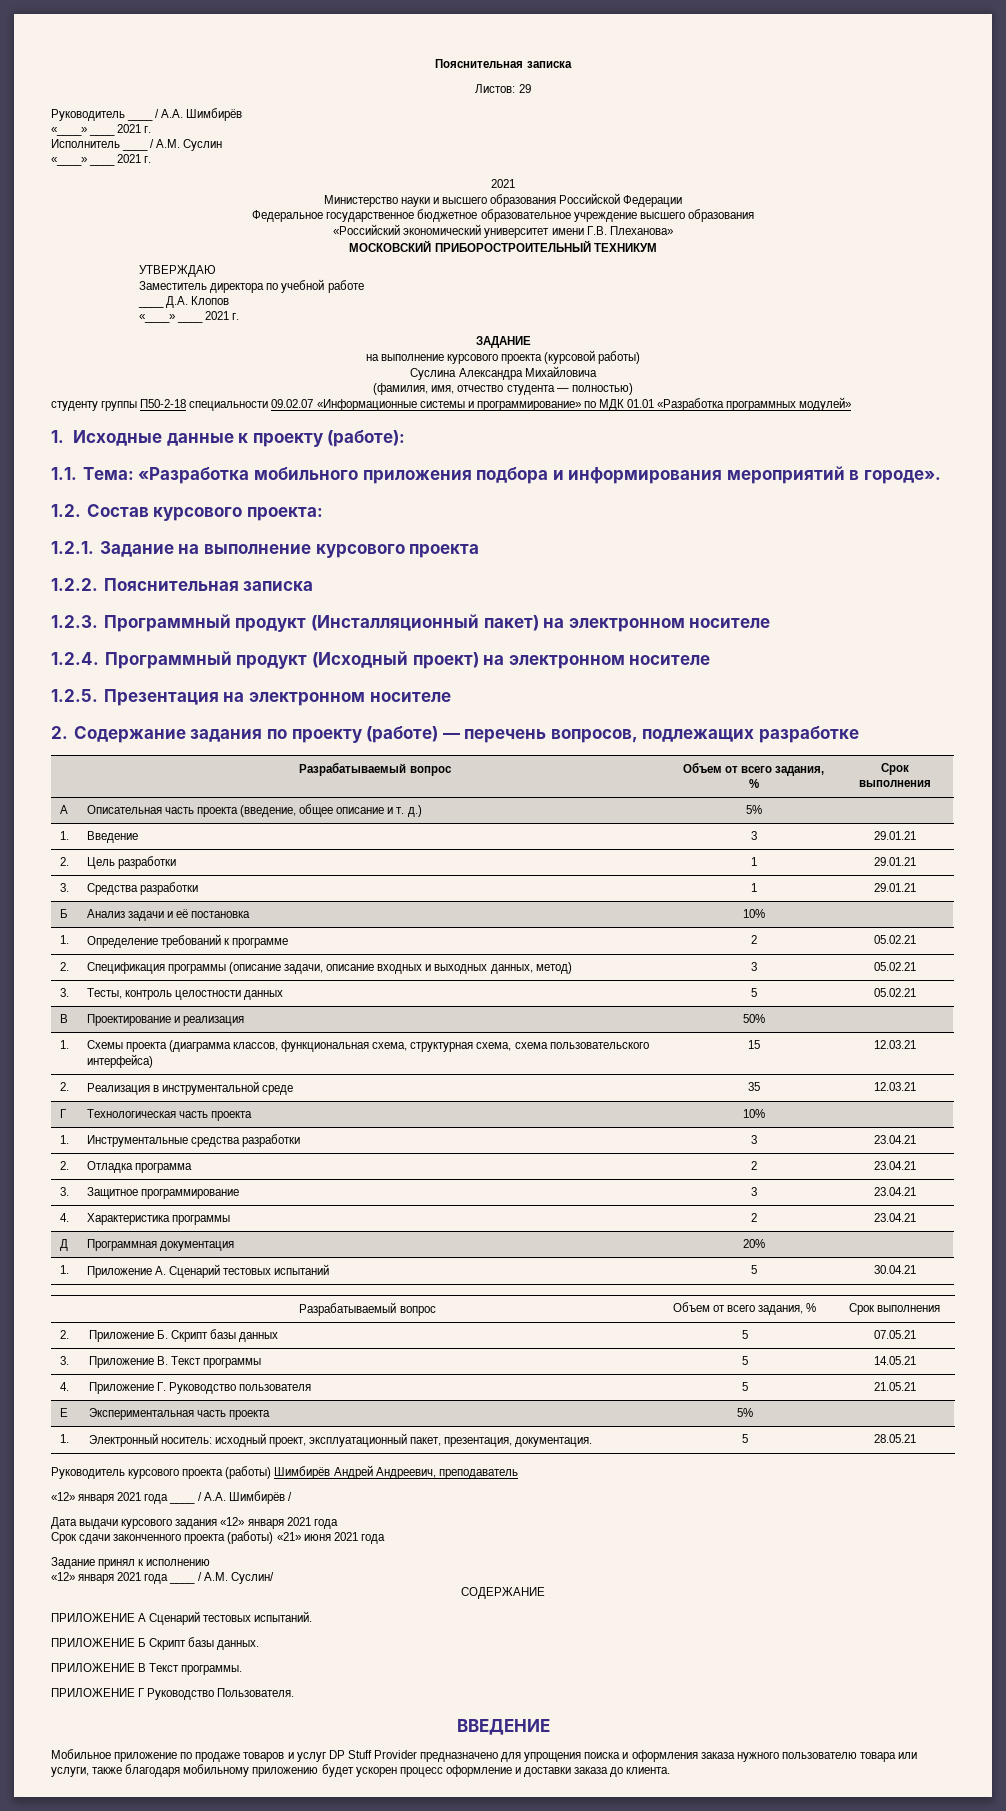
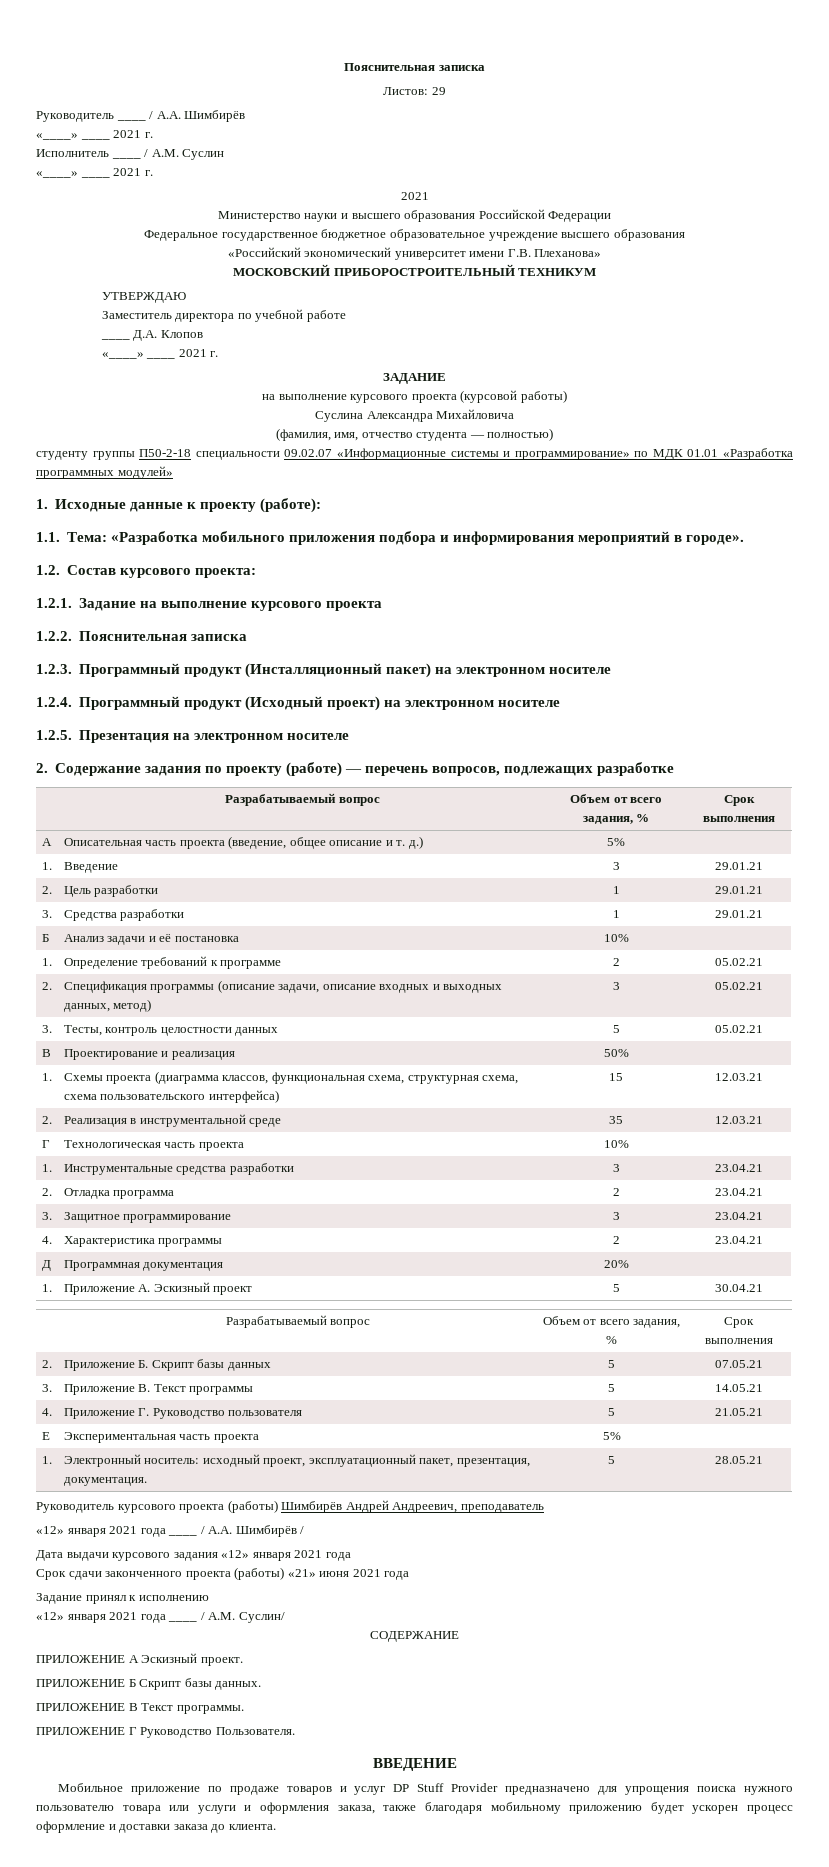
[168,1264,330,1278] Сценарий тестовых испытаний -> [153,1282,253,1295] Эскизный проект
[149,1611,313,1625] Сценарий тестовых испытаний. -> [141,1653,243,1666] Эскизный проект.
[622,1750,735,1762] и оформления заказа -> (737, 1789) none
[51,1767,89,1777] услуги, -> [197,1802,375,1814] услуги и оформления заказа,

